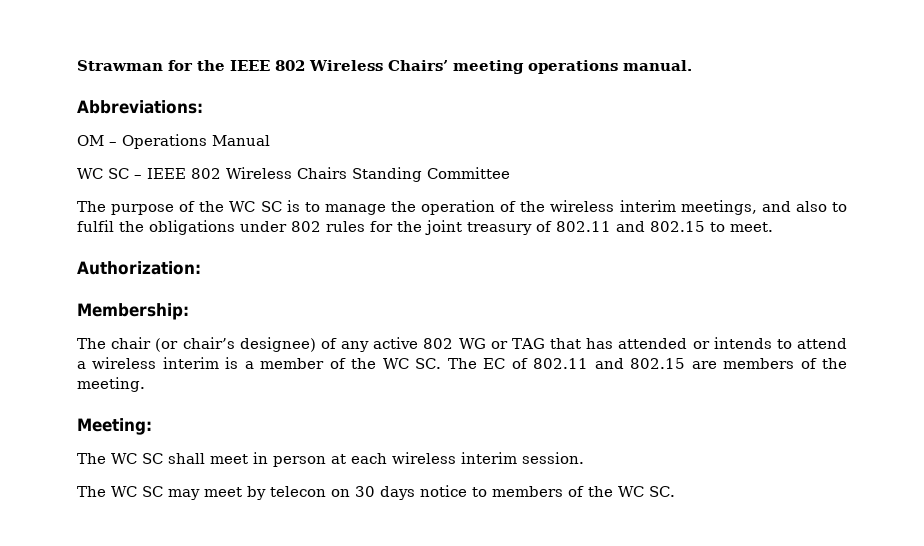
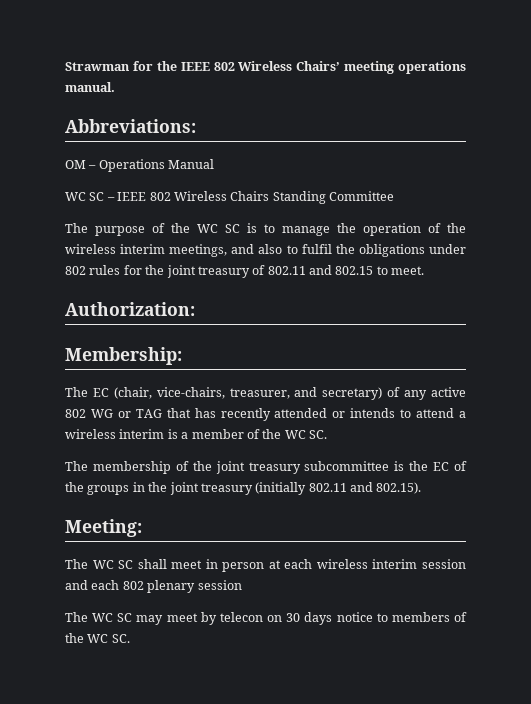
[111,337,316,352] chair (or chair’s designee) -> [92,387,383,400] EC (chair, vice-chairs, treasurer, and secretary)
(614, 343) none -> [220,408,271,421] recently
[447,358,848,369] [77,377,145,392] The EC of 802.11 and 802.15 are members of the meeting. -> [65,461,467,474] [65,482,422,495] // The membership of the joint treasury subcommittee is the EC of the groups in the joint treasury (initially 802.11 and 802.15).
[522,452,584,464] session. -> [422,559,466,569] [65,580,242,593] session and each 802 plenary session

